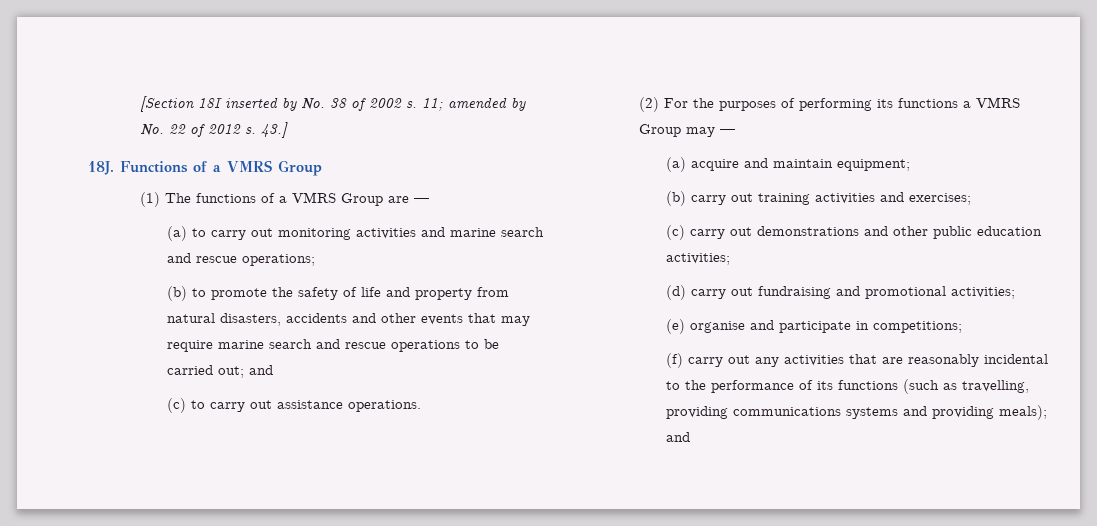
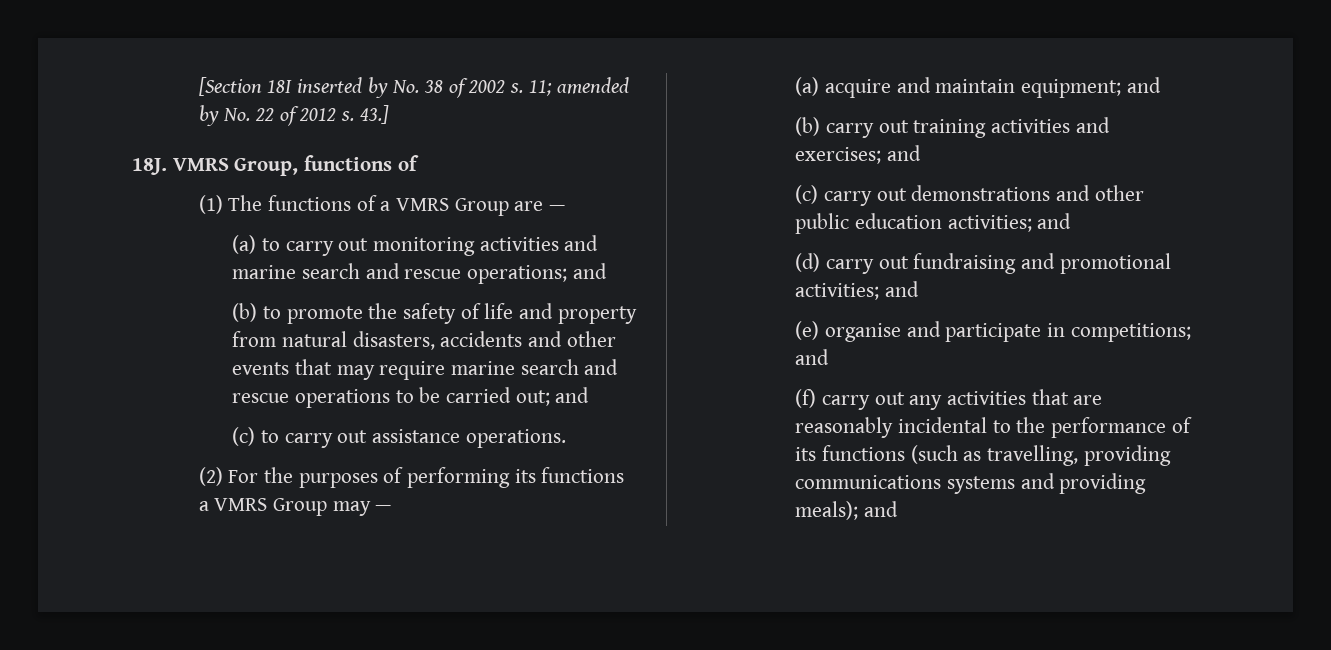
[120,160,322,176] Functions of a VMRS Group -> [172,155,419,176] VMRS Group, functions of
(315, 260) none -> [572,263,607,279] and
(910, 165) none -> [1126,77,1161,93] and
(971, 199) none -> [886,145,921,161] and
(730, 259) none -> [1037,213,1072,229] and
(1015, 293) none -> [884,281,919,297] and
(962, 327) none -> [795,349,830,365] and

